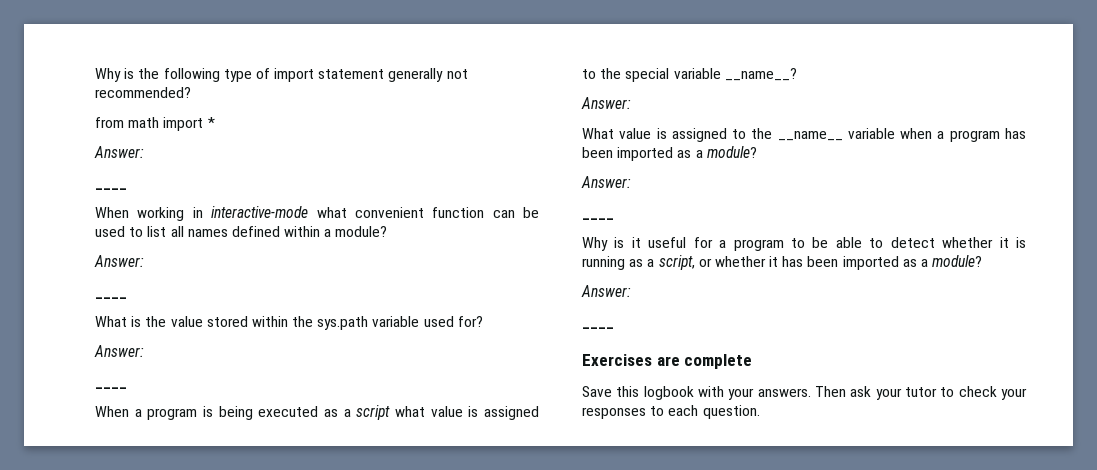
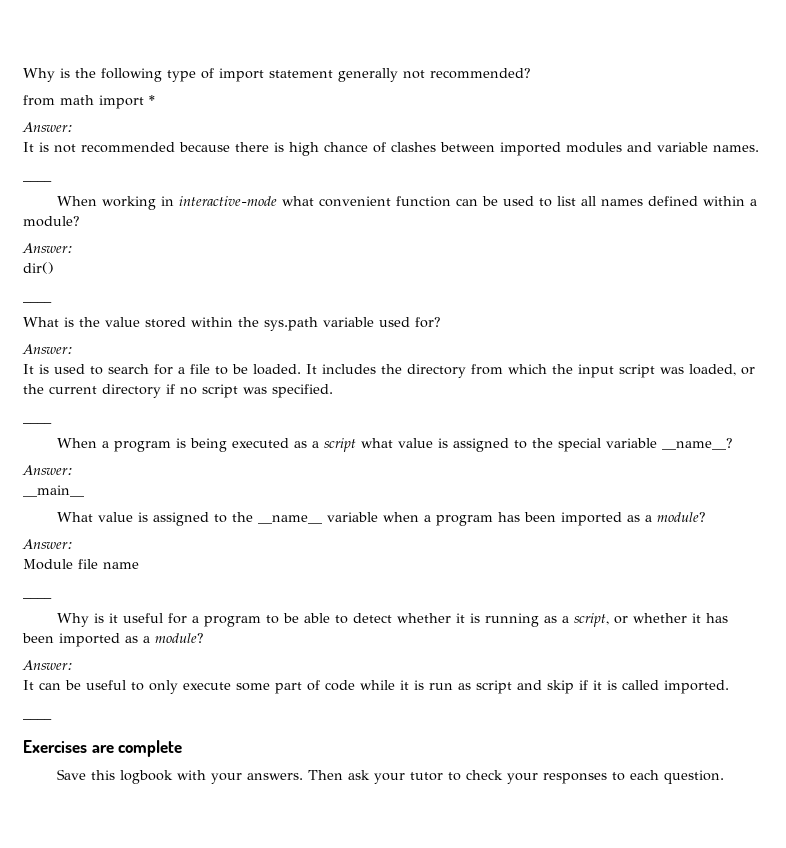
(144, 152) none -> [23,142,759,156] // It is not recommended because there is high chance of clashes between imported modules and variable names.
(144, 261) none -> [23,262,54,274] // dir()
(144, 351) none -> [23,364,755,378] [23,384,333,398] // It is used to search for a file to be loaded. It includes the directory from which the input script was loaded, or the current directory if no script was specified.
(631, 103) none -> [23,485,84,497] // __main__
(631, 182) none -> [23,559,139,570] // Module file name
(631, 291) none -> [23,680,729,694] // It can be useful to only execute some part of code while it is run as script and skip if it is called imported.

